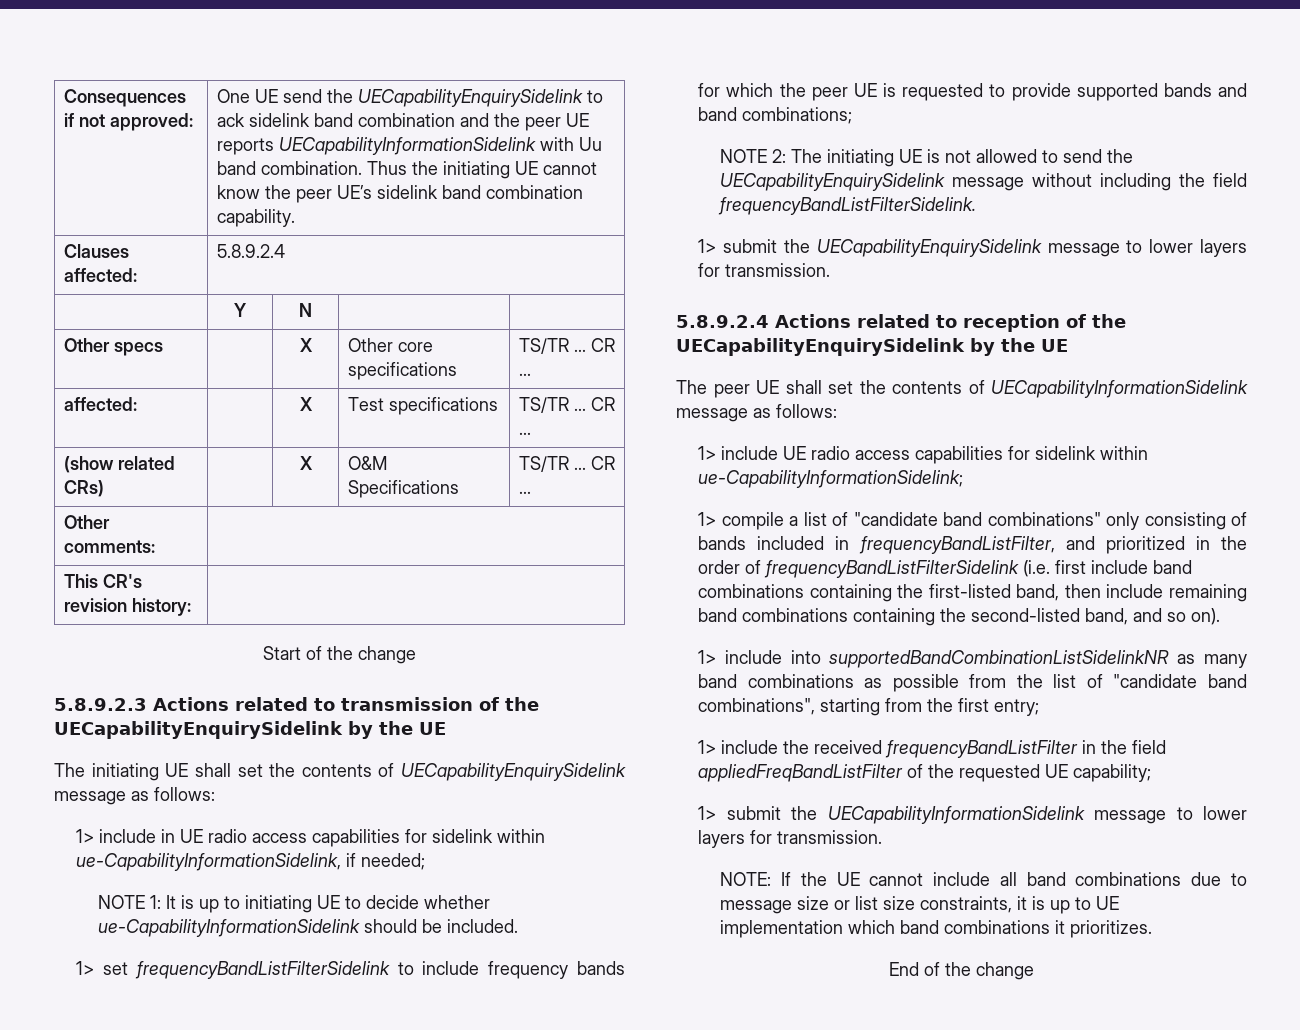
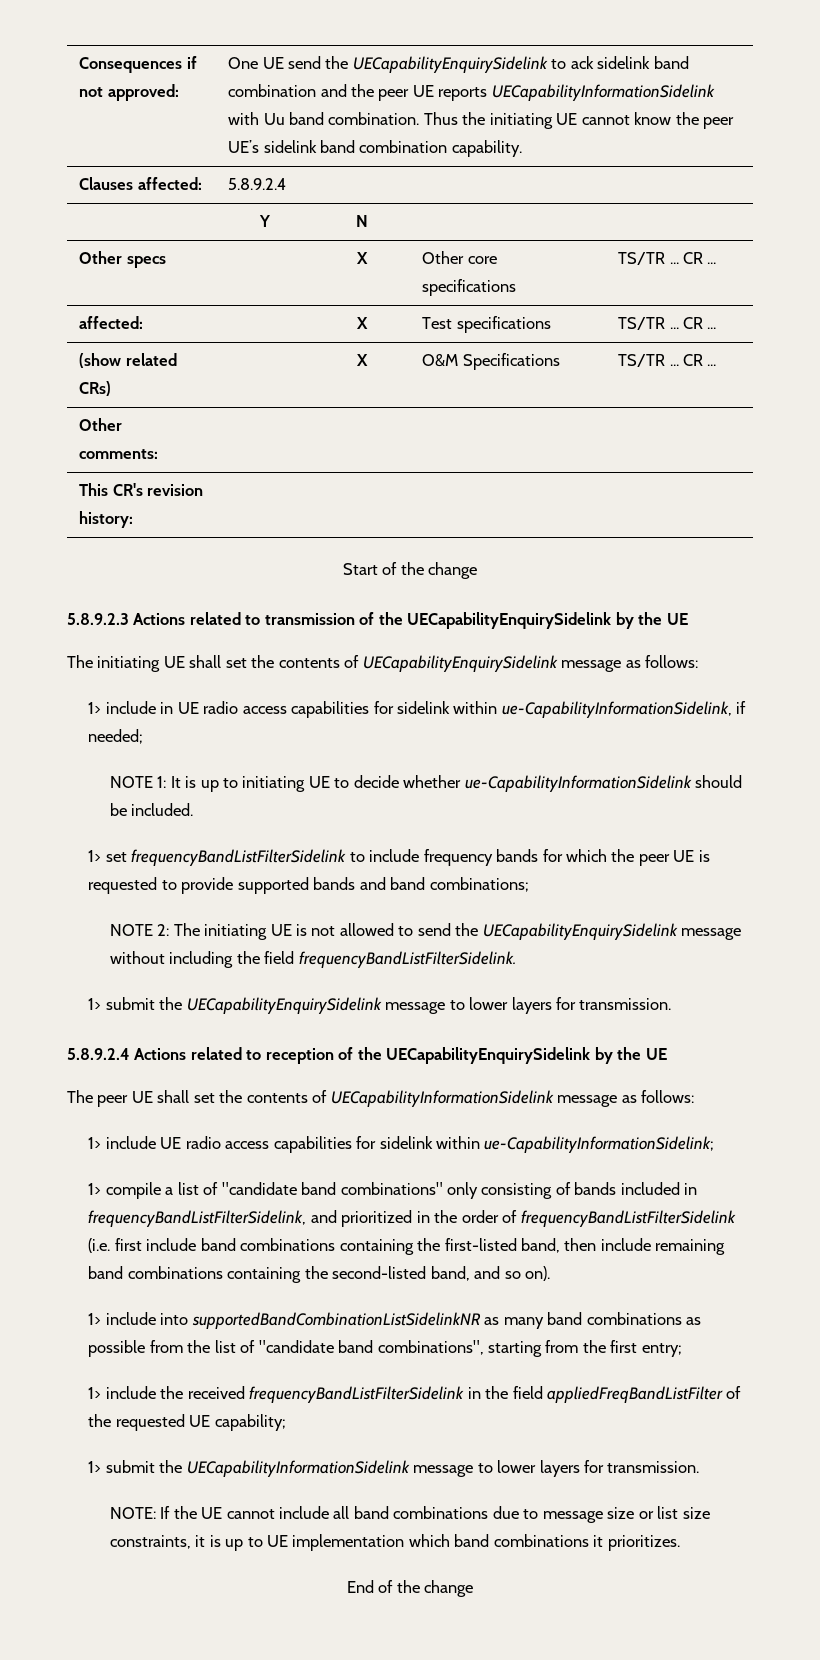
[858,536,1055,554] frequencyBandListFilter, -> [88,1210,307,1227] frequencyBandListFilterSidelink,
[885,740,1079,758] frequencyBandListFilter -> [249,1386,465,1403] frequencyBandListFilterSidelink

